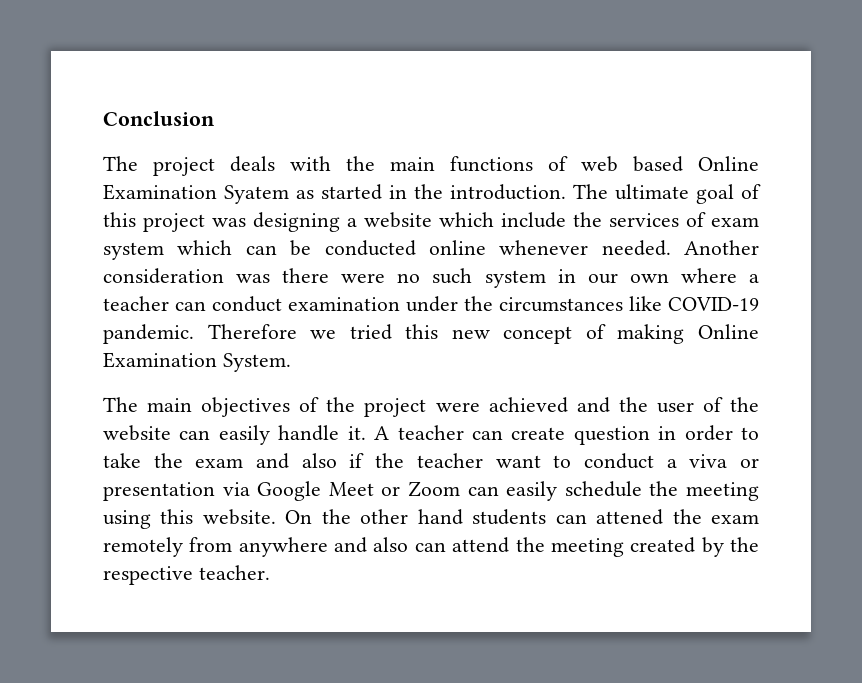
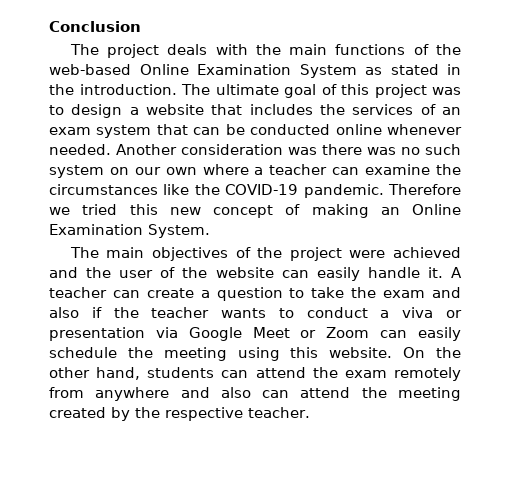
[581,156,759,172] [103,184,382,204] web based Online Examination Syatem as started -> [436,44,462,55] [49,64,439,78] the web-based Online Examination System as stated
[253,212,566,232] designing a website which include -> [49,104,313,118] to design a website that includes
(706, 219) none -> [441,107,461,115] an
[177,240,233,255] which -> [156,124,188,135] that
[341,273,386,283] were -> [367,147,396,155] was
[557,269,576,283] in -> [109,167,129,175] on
[212,296,458,312] conduct examination under -> [365,164,431,175] examine
(662, 303) none -> [194,184,220,195] the
(685, 334) none -> [380,207,400,215] an
[573,425,733,445] question in order -> [200,287,283,301] a question
[495,455,541,468] want -> [221,308,267,318] wants
[417,509,463,525] hand -> [96,367,141,380] hand,
[596,509,664,525] attened -> [255,367,306,378] attend

